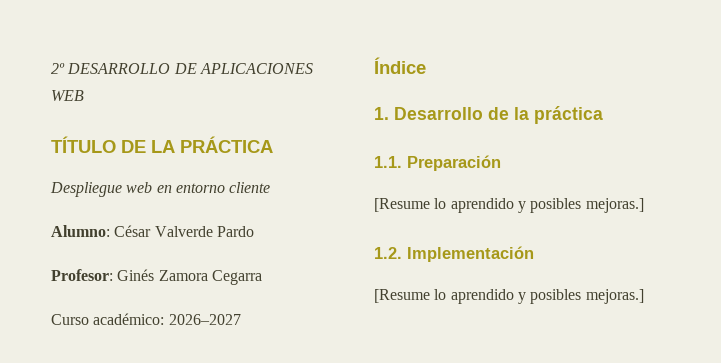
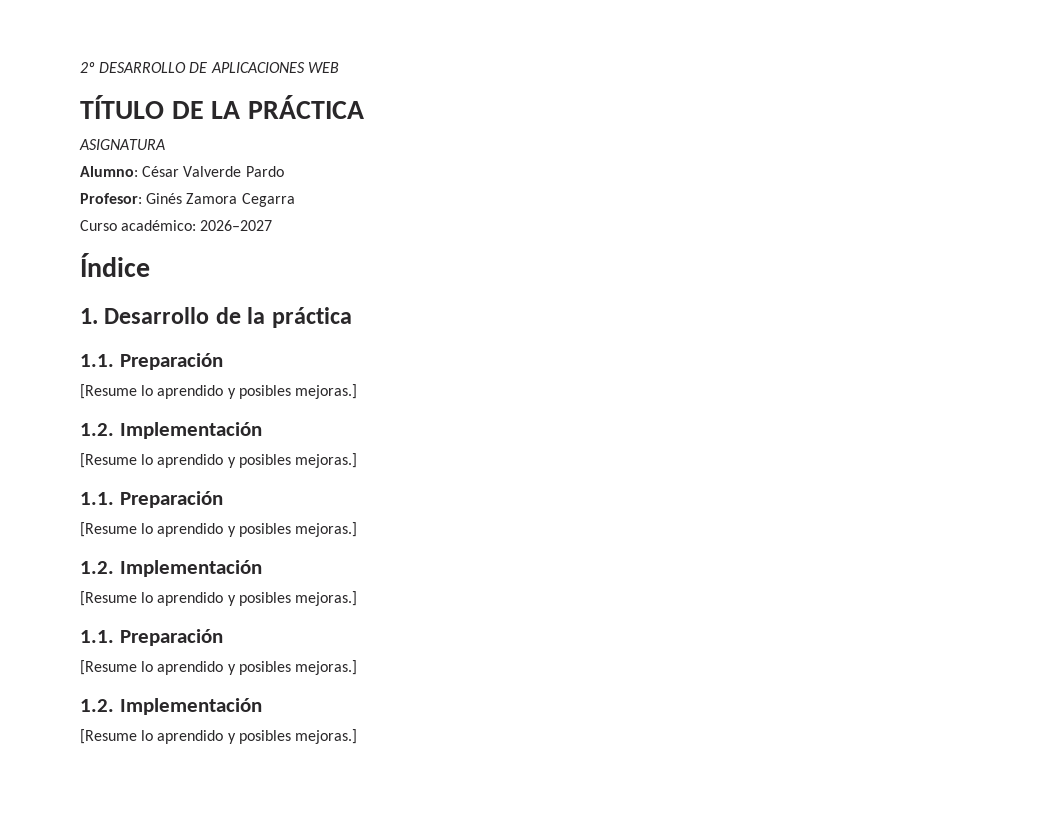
[50,182,271,197] Despliegue web en entorno cliente -> [79,139,165,150] ASIGNATURA
(644, 296) none -> [80,491,223,508] [80,522,357,537] [80,560,262,577] [80,591,357,606] [80,629,223,646] [80,660,357,675] [80,698,262,715] [80,729,357,744] // 1.1. Preparación // [Resume lo aprendido y posibles mejoras.] // 1.2. Implementación // [Resume lo aprendido y posibles mejoras.] // 1.1. Preparación // [Resume lo aprendido y posibles mejoras.] // 1.2. Implementación // [Resume lo aprendido y posibles mejoras.]

